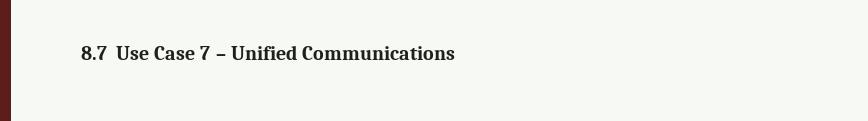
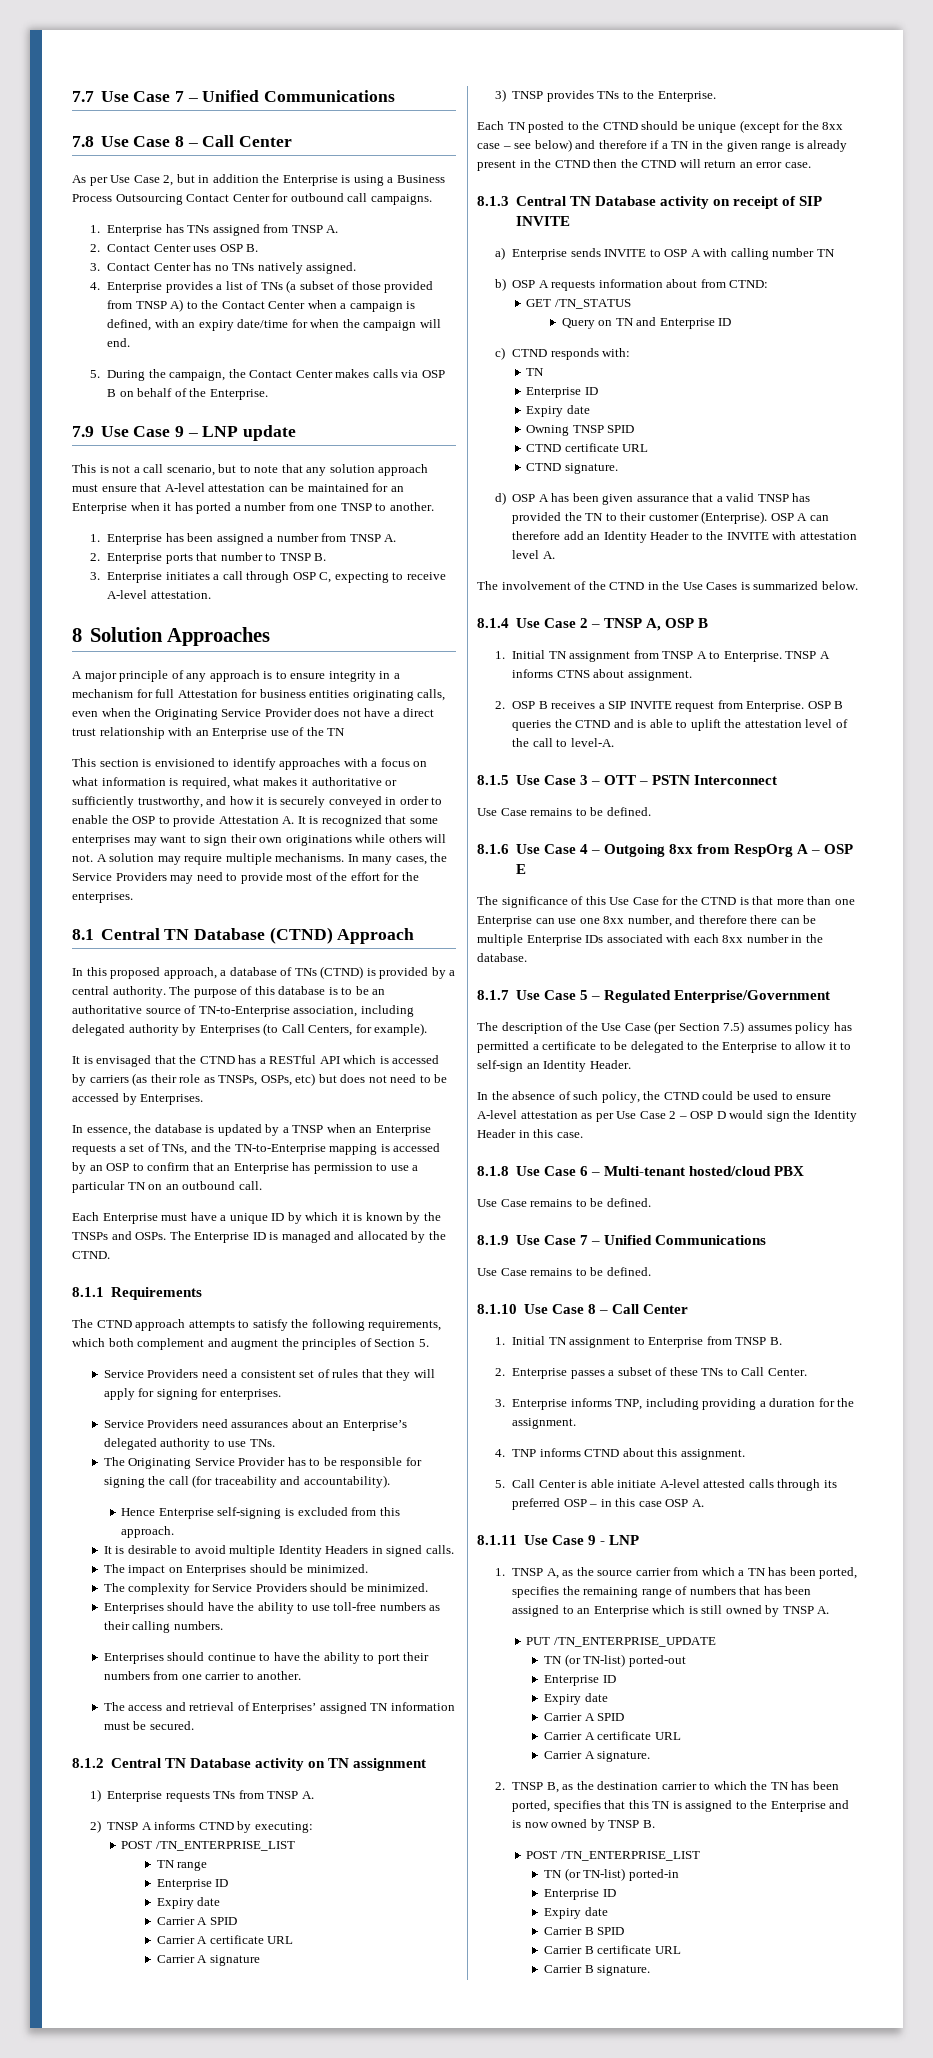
[81,45,456,60] 8.7 Use Case 7 – Unified Communications -> [72,90,396,102] [72,135,293,147] [72,174,445,186] [72,193,432,205] [89,224,339,236] [89,244,259,252] [89,262,357,274] [89,280,434,293] [107,299,416,312] [107,319,441,331] [107,338,131,347] [89,369,445,381] [107,388,268,400] [72,425,297,441] [72,464,429,476] [72,483,404,492] [72,502,434,514] [89,533,397,545] [89,552,327,564] [89,571,446,583] [107,590,211,599] [72,627,271,646] [72,670,400,682] [72,689,446,701] [72,708,435,720] [72,727,346,739] [72,758,428,770] [72,777,398,789] [72,796,443,808] [72,815,438,827] [72,834,447,846] [72,853,448,865] [72,872,419,884] [72,892,133,903] [72,927,415,944] [72,966,456,979] [72,986,386,998] [72,1005,414,1017] [72,1023,428,1036] [72,1055,440,1067] [72,1073,448,1086] [72,1093,204,1105] [72,1124,431,1136] [72,1143,441,1155] [72,1162,419,1174] [72,1181,262,1193] [72,1212,441,1224] [72,1231,446,1243] [72,1251,110,1259] [72,1287,202,1300] [72,1319,442,1331] [72,1338,429,1350] [103,1369,435,1381] [103,1388,281,1400] [103,1419,407,1431] [103,1438,275,1450] [103,1457,422,1469] [103,1475,390,1488] [121,1507,400,1519] [121,1526,175,1538] [103,1545,454,1557] [103,1564,368,1576] [103,1583,429,1595] [103,1602,441,1614] [103,1621,223,1633] [103,1652,430,1664] [103,1671,302,1680] [103,1702,455,1714] [103,1721,194,1730] [72,1758,426,1771] [89,1789,314,1802] [89,1820,313,1833] [121,1841,295,1851] [156,1860,208,1871] [156,1879,229,1890] [156,1897,221,1909] [156,1917,237,1925] [156,1935,294,1944] [156,1955,260,1966] [494,89,716,102] [477,120,844,133] [477,139,848,152] [477,159,811,171] [477,196,822,209] [515,216,570,226] [494,247,835,260] [494,278,769,291] [526,299,631,309] [561,317,732,329] [494,347,631,360] [526,368,545,376] [526,387,598,398] [526,405,590,417] [526,425,635,436] [526,443,649,452] [526,463,618,474] [494,492,811,505] [512,511,829,524] [512,531,857,543] [512,550,555,559] [477,581,858,590] [477,618,708,631] [494,650,830,662] [512,669,692,681] [494,700,844,712] [512,719,848,731] [512,738,614,747] [477,775,777,785] [477,807,651,816] [477,844,853,857] [515,864,526,874] [477,896,855,908] [477,915,817,927] [477,934,823,946] [477,953,527,962] [477,990,830,1003] [477,1021,852,1034] [477,1041,852,1053] [477,1060,631,1072] [477,1091,832,1103] [477,1110,857,1122] [477,1129,583,1138] [477,1166,804,1176] [477,1198,651,1207] [477,1235,766,1245] [477,1267,651,1276] [477,1304,688,1314] [494,1336,782,1348] [494,1367,807,1379] [494,1398,855,1410] [512,1418,577,1429] [494,1448,745,1460] [494,1479,837,1491] [512,1498,704,1510] [477,1535,639,1545] [494,1567,858,1579] [512,1586,812,1598] [512,1605,830,1617] [526,1637,716,1647] [544,1654,686,1667] [544,1675,616,1686] [544,1693,608,1705] [544,1713,625,1721] [544,1731,681,1740] [544,1751,651,1762] [494,1781,839,1793] [512,1800,850,1812] [512,1819,655,1831] [526,1851,700,1861] [544,1868,679,1881] [544,1889,616,1900] [544,1907,608,1919] [544,1927,625,1935] [544,1945,681,1954] [544,1965,651,1976] 7.7 Use Case 7 – Unified Communications // 7.8 Use Case 8 – Call Center // As per Use Case 2, but in addition the Enterprise is using a Business Process Outsourcing Contact Center for outbound call campaigns. // 1. Enterprise has TNs assigned from TNSP A. // 2. Contact Center uses OSP B. // 3. Contact Center has no TNs natively assigned. // 4. Enterprise provides a list of TNs (a subset of those provided from TNSP A) to the Contact Center when a campaign is defined, with an expiry date/time for when the campaign will end. // 5. During the campaign, the Contact Center makes calls via OSP B on behalf of the Enterprise. // 7.9 Use Case 9 – LNP update // This is not a call scenario, but to note that any solution approach must ensure that A-level attestation can be maintained for an Enterprise when it has ported a number from one TNSP to another. // 1. Enterprise has been assigned a number from TNSP A. // 2. Enterprise ports that number to TNSP B. // 3. Enterprise initiates a call through OSP C, expecting to receive A-level attestation. // 8 Solution Approaches // A major principle of any approach is to ensure integrity in a mechanism for full Attestation for business entities originating calls, even when the Originating Service Provider does not have a direct trust relationship with an Enterprise use of the TN // This section is envisioned to identify approaches with a focus on what information is required, what makes it authoritative or sufficiently trustworthy, and how it is securely conveyed in order to enable the OSP to provide Attestation A. It is recognized that some enterprises may want to sign their own originations while others will not. A solution may require multiple mechanisms. In many cases, the Service Providers may need to provide most of the effort for the enterprises. // 8.1 Central TN Database (CTND) Approach // In this proposed approach, a database of TNs (CTND) is provided by a central authority. The purpose of this database is to be an authoritative source of TN-to-Enterprise association, including delegated authority by Enterprises (to Call Centers, for example). // It is envisaged that the CTND has a RESTful API which is accessed by carriers (as their role as TNSPs, OSPs, etc) but does not need to be accessed by Enterprises. // In essence, the database is updated by a TNSP when an Enterprise requests a set of TNs, and the TN-to-Enterprise mapping is accessed by an OSP to confirm that an Enterprise has permission to use a particular TN on an outbound call. // Each Enterprise must have a unique ID by which it is known by the TNSPs and OSPs. The Enterprise ID is managed and allocated by the CTND. // 8.1.1 Requirements // The CTND approach attempts to satisfy the following requirements, which both complement and augment the principles of Section 5. // Service Providers need a consistent set of rules that they will apply for signing for enterprises. // Service Providers need assurances about an Enterprise’s delegated authority to use TNs. // The Originating Service Provider has to be responsible for signing the call (for traceability and accountability). // Hence Enterprise self-signing is excluded from this approach. // It is desirable to avoid multiple Identity Headers in signed calls. // The impact on Enterprises should be minimized. // The complexity for Service Providers should be minimized. // Enterprises should have the ability to use toll-free numbers as their calling numbers. // Enterprises should continue to have the ability to port their numbers from one carrier to another. // The access and retrieval of Enterprises’ assigned TN information must be secured. // 8.1.2 Central TN Database activity on TN assignment // 1) Enterprise requests TNs from TNSP A. // 2) TNSP A informs CTND by executing: // POST /TN_ENTERPRISE_LIST // TN range // Enterprise ID // Expiry date // Carrier A SPID // Carrier A certificate URL // Carrier A signature // 3) TNSP provides TNs to the Enterprise. // Each TN posted to the CTND should be unique (except for the 8xx case – see below) and therefore if a TN in the given range is already present in the CTND then the CTND will return an error case. // 8.1.3 Central TN Database activity on receipt of SIP INVITE // a) Enterprise sends INVITE to OSP A with calling number TN // b) OSP A requests information about from CTND: // GET /TN_STATUS // Query on TN and Enterprise ID // c) CTND responds with: // TN // Enterprise ID // Expiry date // Owning TNSP SPID // CTND certificate URL // CTND signature. // d) OSP A has been given assurance that a valid TNSP has provided the TN to their customer (Enterprise). OSP A can therefore add an Identity Header to the INVITE with attestation level A. // The involvement of the CTND in the Use Cases is summarized below. // 8.1.4 Use Case 2 – TNSP A, OSP B // 1. Initial TN assignment from TNSP A to Enterprise. TNSP A informs CTNS about assignment. // 2. OSP B receives a SIP INVITE request from Enterprise. OSP B queries the CTND and is able to uplift the attestation level of the call to level-A. // 8.1.5 Use Case 3 – OTT – PSTN Interconnect // Use Case remains to be defined. // 8.1.6 Use Case 4 – Outgoing 8xx from RespOrg A – OSP E // The significance of this Use Case for the CTND is that more than one Enterprise can use one 8xx number, and therefore there can be multiple Enterprise IDs associated with each 8xx number in the database. // 8.1.7 Use Case 5 – Regulated Enterprise/Government // The description of the Use Case (per Section 7.5) assumes policy has permitted a certificate to be delegated to the Enterprise to allow it to self-sign an Identity Header. // In the absence of such policy, the CTND could be used to ensure A-level attestation as per Use Case 2 – OSP D would sign the Identity Header in this case. // 8.1.8 Use Case 6 – Multi-tenant hosted/cloud PBX // Use Case remains to be defined. // 8.1.9 Use Case 7 – Unified Communications // Use Case remains to be defined. // 8.1.10 Use Case 8 – Call Center // 1. Initial TN assignment to Enterprise from TNSP B. // 2. Enterprise passes a subset of these TNs to Call Center. // 3. Enterprise informs TNP, including providing a duration for the assignment. // 4. TNP informs CTND about this assignment. // 5. Call Center is able initiate A-level attested calls through its preferred OSP – in this case OSP A. // 8.1.11 Use Case 9 - LNP // 1. TNSP A, as the source carrier from which a TN has been ported, specifies the remaining range of numbers that has been assigned to an Enterprise which is still owned by TNSP A. // PUT /TN_ENTERPRISE_UPDATE // TN (or TN-list) ported-out // Enterprise ID // Expiry date // Carrier A SPID // Carrier A certificate URL // Carrier A signature. // 2. TNSP B, as the destination carrier to which the TN has been ported, specifies that this TN is assigned to the Enterprise and is now owned by TNSP B. // POST /TN_ENTERPRISE_LIST // TN (or TN-list) ported-in // Enterprise ID // Expiry date // Carrier B SPID // Carrier B certificate URL // Carrier B signature.

